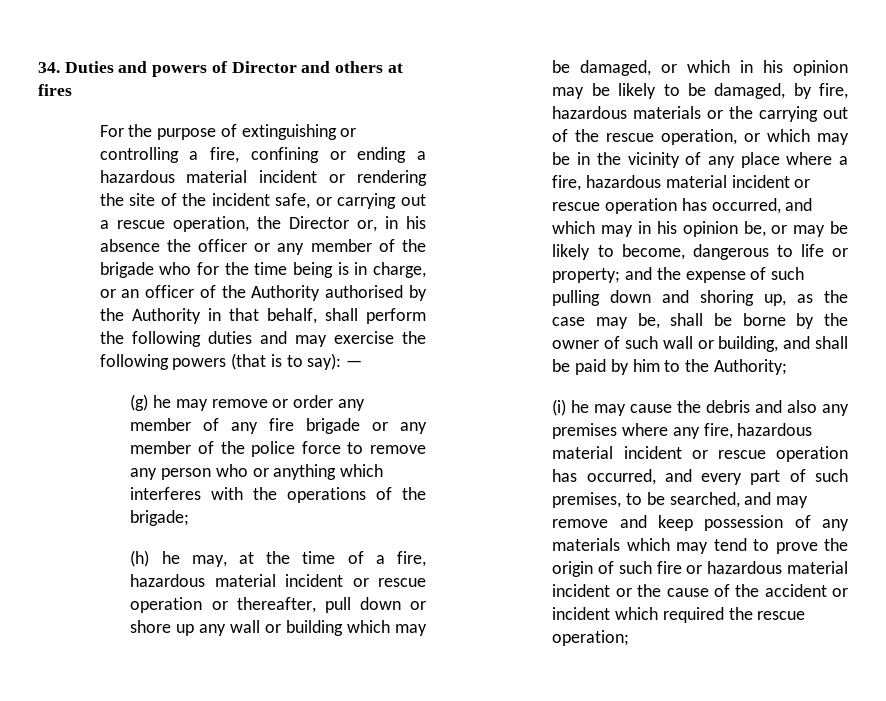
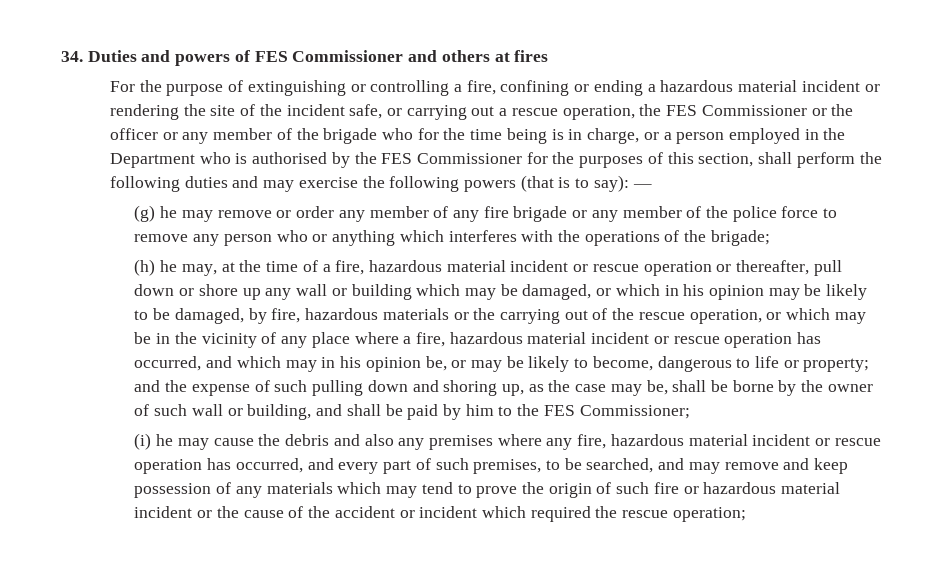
[231,61,297,73] Director -> [254,50,404,62] FES Commissioner
[288,216,427,232] [99,239,160,252] Director or, in his absence -> [666,105,827,116] FES Commissioner or
[121,285,427,301] [99,308,317,324] an officer of the Authority authorised by the Authority in that behalf, -> [663,128,846,144] [109,152,754,168] a person employed in the Department who is authorised by the FES Commissioner for the purposes of this section,
[713,359,787,375] Authority; -> [543,405,690,419] FES Commissioner;

